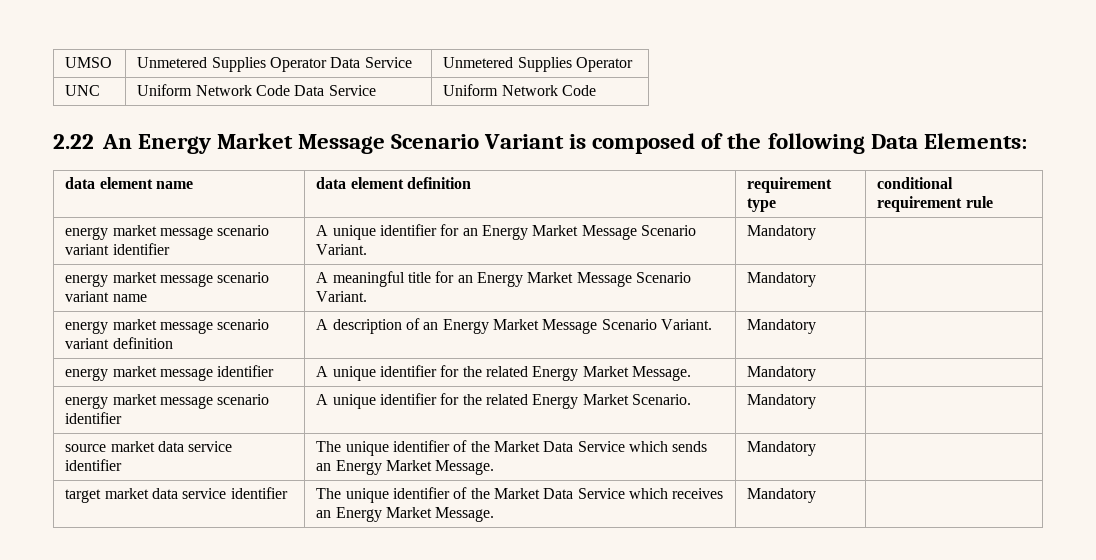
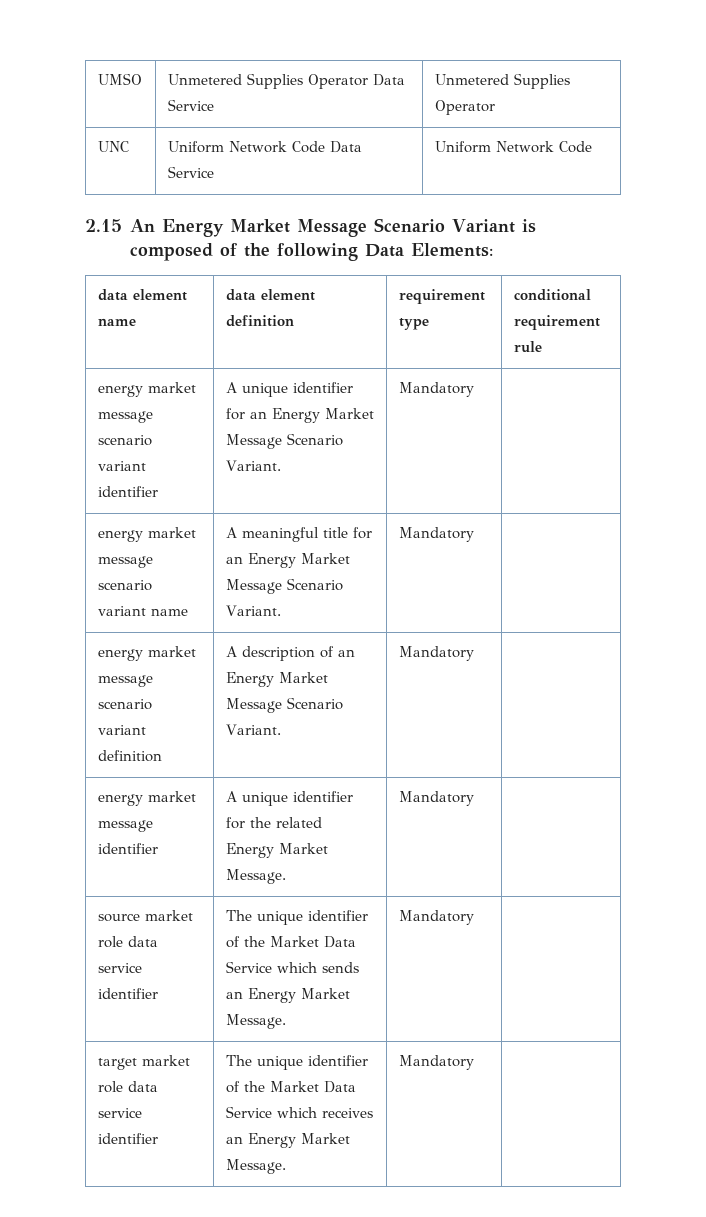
[53,134,94,149] 2.22 -> [85,219,122,232] 2.15
[65,394,270,409] [65,412,123,424] [316,393,692,409] [747,394,817,409] // energy market message scenario identifier | A unique identifier for the related Energy Market Scenario. | Mandatory | -> (474, 798) none
(155, 446) none -> [97,936,123,948] role
(149, 493) none -> [97,1081,123,1093] role

